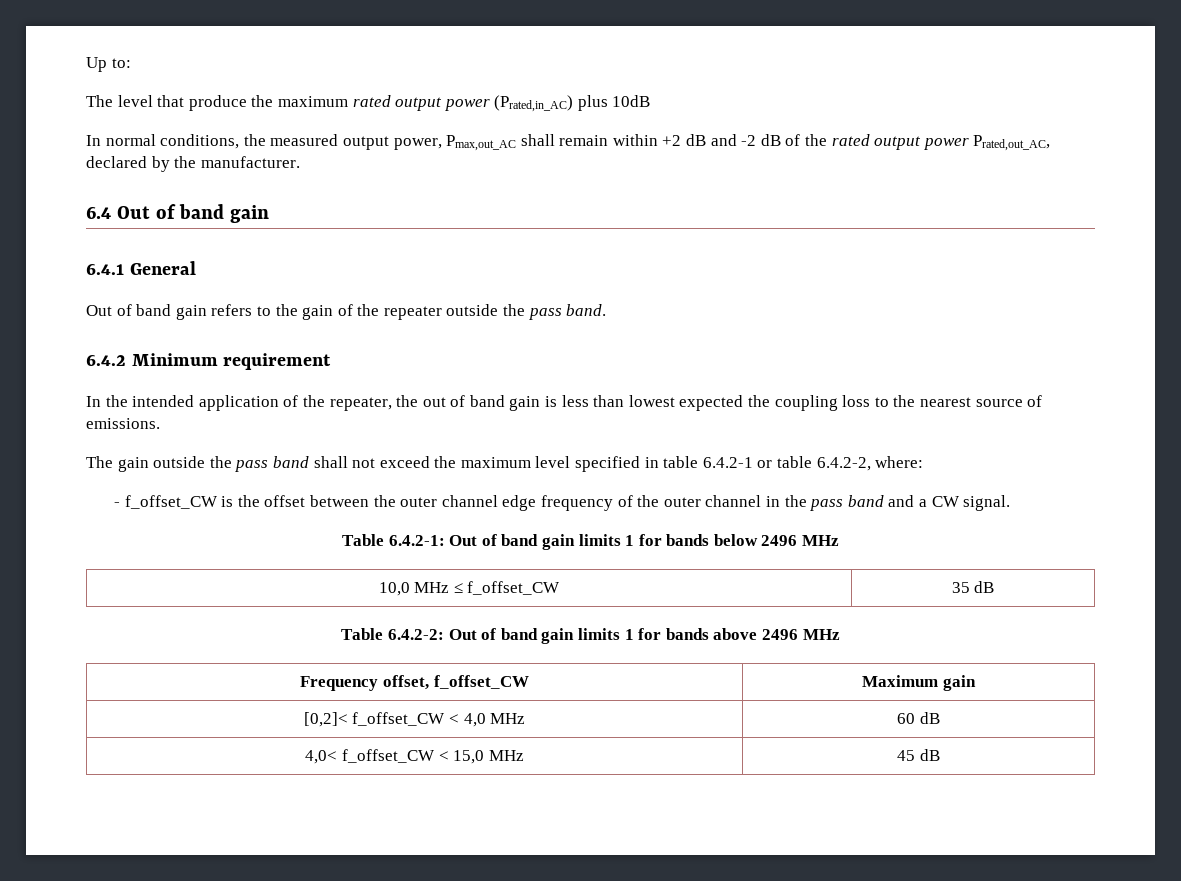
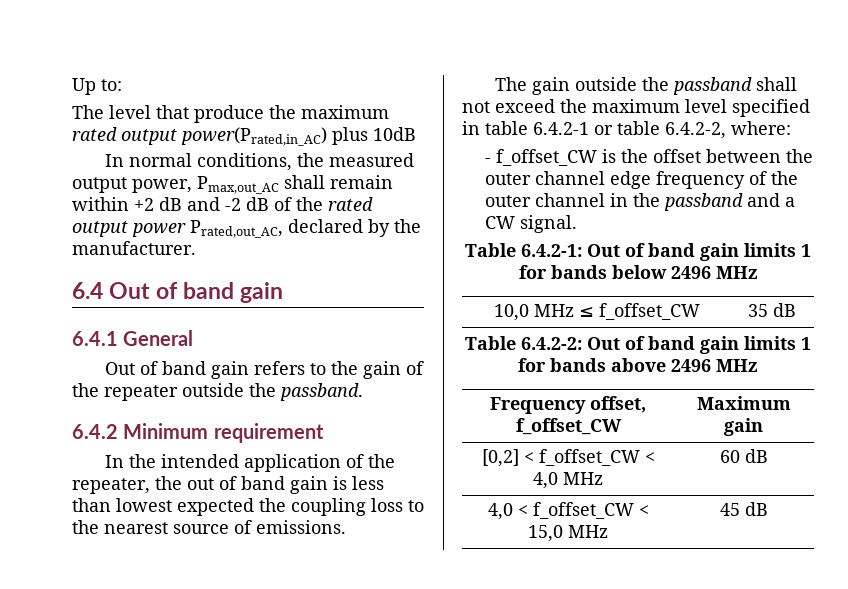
[444,95,574,112] power (Prated,in_AC) -> [181,127,327,146] power(Prated,in_AC)
[528,304,607,320] pass band. -> [280,383,363,401] passband.
[235,456,309,472] pass band -> [673,77,753,95] passband
[810,495,884,511] pass band -> [663,193,743,211] passband
[303,712,348,727] [0,2]< -> [481,449,534,467] [0,2] <
[305,750,338,764] 4,0< -> [487,503,528,520] 4,0 <

